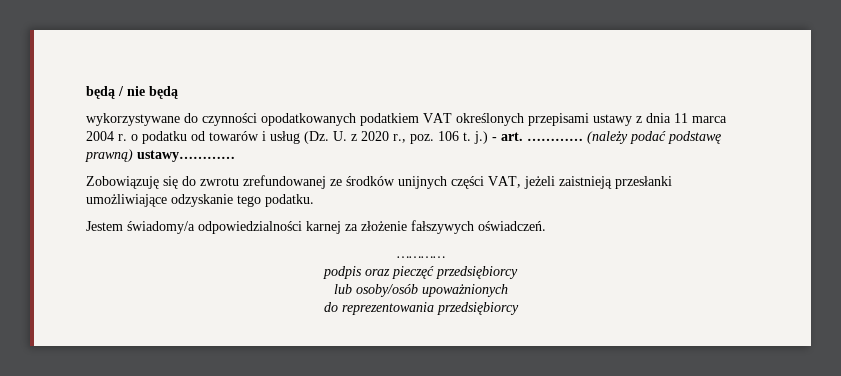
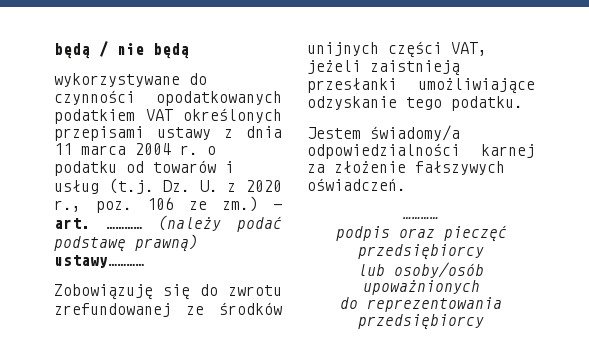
[304,131,329,144] (Dz. -> [108,178,191,194] (t.j. Dz.
[463,131,488,144] t. j.) -> [189,196,258,212] ze zm.)

